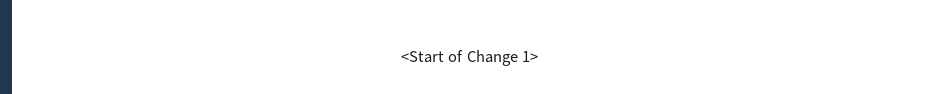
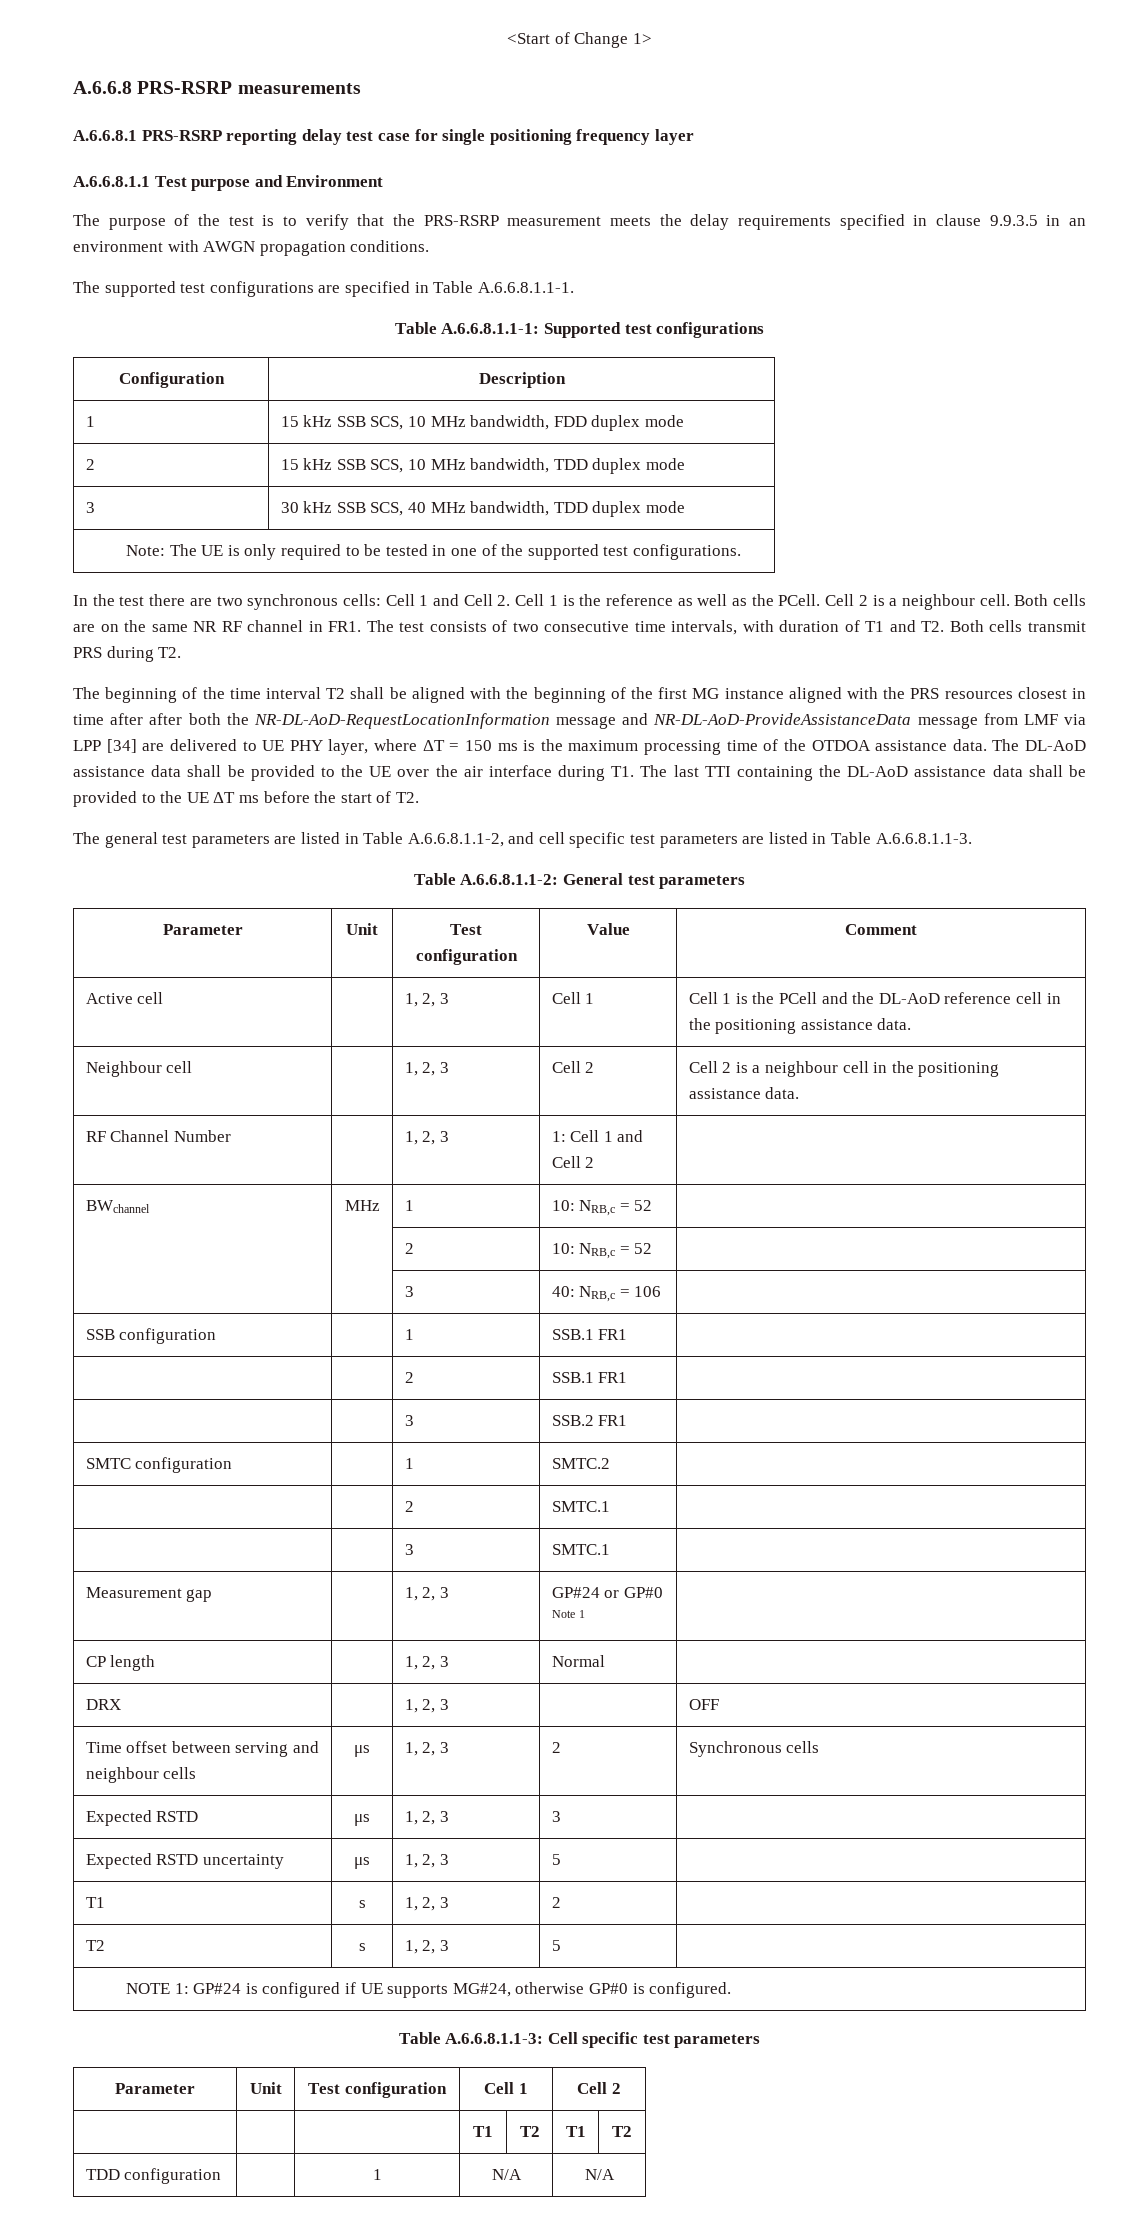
(539, 56) none -> [73,81,361,94] [73,129,694,145] [73,175,384,191] [73,214,1086,230] [73,240,430,256] [73,281,574,297] [394,322,765,338] [118,372,225,388] [478,372,566,388] [85,416,95,427] [280,415,684,431] [85,459,95,470] [280,458,685,474] [85,502,95,513] [280,501,685,517] [126,544,741,560] [73,594,1087,610] [73,620,1086,635] [73,646,182,662] [73,687,1087,703] [73,713,1086,729] [73,739,1086,755] [73,765,1086,781] [73,791,419,807] [73,832,972,848] [413,873,746,889] [162,924,243,935] [346,923,378,935] [450,924,482,935] [415,949,518,965] [586,923,630,935] [845,924,917,935] [85,992,164,1004] [404,993,449,1007] [551,992,595,1004] [688,992,1061,1004] [688,1018,912,1034] [85,1061,193,1077] [404,1062,449,1076] [551,1061,595,1073] [688,1061,1000,1077] [688,1087,800,1099] [85,1130,231,1142] [404,1131,449,1145] [551,1130,644,1142] [551,1156,595,1168] [85,1200,150,1213] [344,1200,380,1211] [404,1200,414,1211] [551,1200,653,1216] [404,1243,414,1254] [551,1243,653,1259] [404,1286,414,1297] [551,1286,662,1302] [85,1328,217,1344] [404,1329,414,1340] [551,1329,628,1340] [404,1372,414,1383] [551,1372,628,1383] [404,1415,414,1426] [551,1415,628,1426] [85,1457,233,1473] [404,1458,414,1469] [551,1458,610,1469] [404,1501,414,1512] [551,1501,610,1512] [404,1544,414,1555] [551,1544,610,1555] [85,1587,213,1602] [404,1587,449,1601] [551,1587,663,1598] [551,1610,586,1618] [85,1655,156,1671] [404,1656,449,1670] [551,1655,605,1667] [85,1699,121,1710] [404,1699,449,1713] [688,1699,719,1710] [85,1741,320,1757] [85,1767,197,1783] [354,1745,370,1757] [404,1742,449,1756] [551,1742,561,1753] [688,1741,820,1757] [85,1810,199,1826] [354,1814,370,1826] [404,1811,449,1825] [551,1811,561,1822] [85,1853,284,1869] [354,1857,370,1869] [404,1854,449,1868] [551,1854,561,1865] [85,1897,105,1908] [358,1900,366,1908] [404,1897,449,1911] [551,1897,561,1908] [85,1940,105,1951] [358,1943,366,1951] [404,1940,449,1954] [551,1940,561,1951] [126,1982,732,1998] [398,2032,761,2048] [115,2083,195,2094] [249,2082,282,2094] [308,2082,447,2098] [484,2082,528,2094] [577,2082,621,2094] [473,2126,493,2137] [519,2126,540,2137] [565,2126,586,2137] [612,2126,632,2137] [85,2168,222,2184] [372,2169,382,2180] [491,2169,522,2180] [584,2169,615,2180] // A.6.6.8 PRS-RSRP measurements // A.6.6.8.1 PRS-RSRP reporting delay test case for single positioning frequency layer // A.6.6.8.1.1 Test purpose and Environment // The purpose of the test is to verify that the PRS-RSRP measurement meets the delay requirements specified in clause 9.9.3.5 in an environment with AWGN propagation conditions. // The supported test configurations are specified in Table A.6.6.8.1.1-1. // Table A.6.6.8.1.1-1: Supported test configurations // Configuration | Description // 1 | 15 kHz SSB SCS, 10 MHz bandwidth, FDD duplex mode // 2 | 15 kHz SSB SCS, 10 MHz bandwidth, TDD duplex mode // 3 | 30 kHz SSB SCS, 40 MHz bandwidth, TDD duplex mode // Note: The UE is only required to be tested in one of the supported test configurations. // In the test there are two synchronous cells: Cell 1 and Cell 2. Cell 1 is the reference as well as the PCell. Cell 2 is a neighbour cell. Both cells are on the same NR RF channel in FR1. The test consists of two consecutive time intervals, with duration of T1 and T2. Both cells transmit PRS during T2. // The beginning of the time interval T2 shall be aligned with the beginning of the first MG instance aligned with the PRS resources closest in time after after both the NR-DL-AoD-RequestLocationInformation message and NR-DL-AoD-ProvideAssistanceData message from LMF via LPP [34] are delivered to UE PHY layer, where ΔT = 150 ms is the maximum processing time of the OTDOA assistance data. The DL-AoD assistance data shall be provided to the UE over the air interface during T1. The last TTI containing the DL-AoD assistance data shall be provided to the UE ΔT ms before the start of T2. // The general test parameters are listed in Table A.6.6.8.1.1-2, and cell specific test parameters are listed in Table A.6.6.8.1.1-3. // Table A.6.6.8.1.1-2: General test parameters // Parameter | Unit | Test configuration | Value | Comment // Active cell | | 1, 2, 3 | Cell 1 | Cell 1 is the PCell and the DL-AoD reference cell in the positioning assistance data. // Neighbour cell | | 1, 2, 3 | Cell 2 | Cell 2 is a neighbour cell in the positioning assistance data. // RF Channel Number | | 1, 2, 3 | 1: Cell 1 and Cell 2 | // BWchannel | MHz | 1 | 10: NRB,c = 52 | // | | 2 | 10: NRB,c = 52 | // | | 3 | 40: NRB,c = 106 | // SSB configuration | | 1 | SSB.1 FR1 | // | | 2 | SSB.1 FR1 | // | | 3 | SSB.2 FR1 | // SMTC configuration | | 1 | SMTC.2 | // | | 2 | SMTC.1 | // | | 3 | SMTC.1 | // Measurement gap | | 1, 2, 3 | GP#24 or GP#0 Note 1 | // CP length | | 1, 2, 3 | Normal | // DRX | | 1, 2, 3 | | OFF // Time offset between serving and neighbour cells | μs | 1, 2, 3 | 2 | Synchronous cells // Expected RSTD | μs | 1, 2, 3 | 3 | // Expected RSTD uncertainty | μs | 1, 2, 3 | 5 | // T1 | s | 1, 2, 3 | 2 | // T2 | s | 1, 2, 3 | 5 | // NOTE 1: GP#24 is configured if UE supports MG#24, otherwise GP#0 is configured. // Table A.6.6.8.1.1-3: Cell specific test parameters // Parameter | Unit | Test configuration | Cell 1 | Cell 2 // | | | T1 | T2 | T1 | T2 // TDD configuration | | 1 | N/A | N/A

